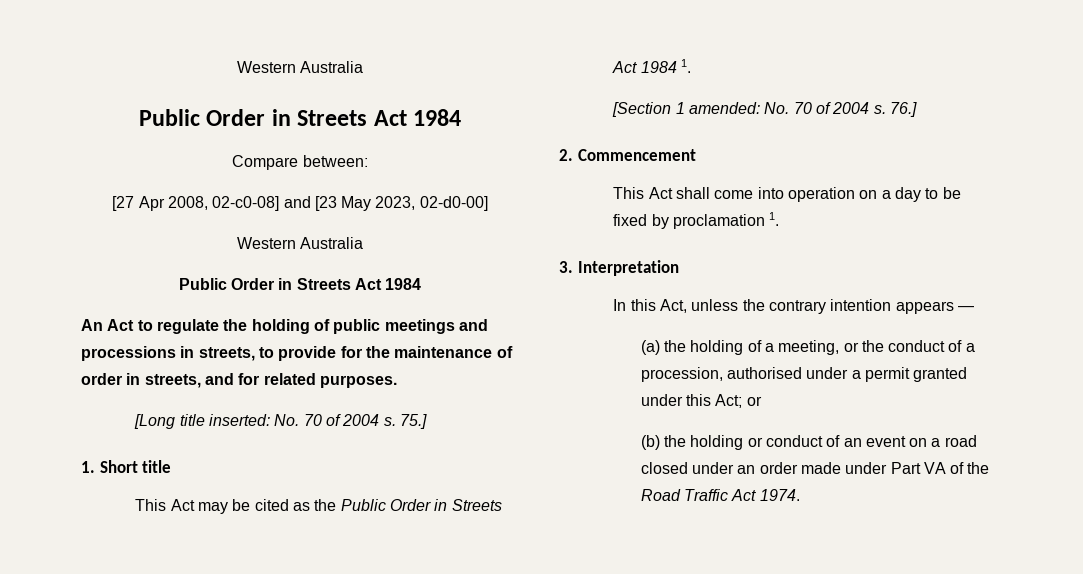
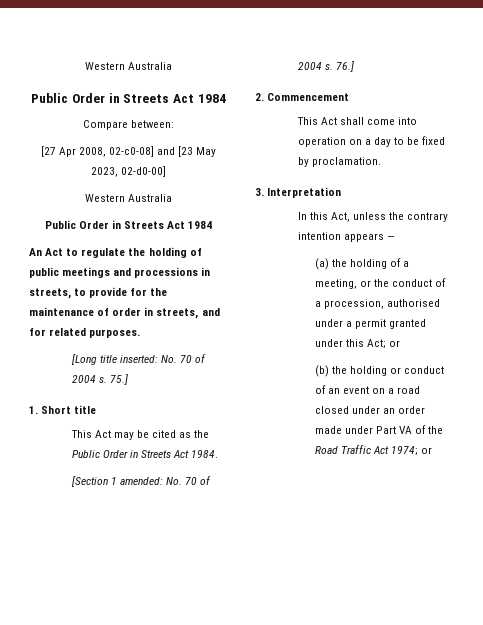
[640,59,692,73] 1984 1. -> [191,450,219,458] 1984.
[673,212,780,229] proclamation 1. -> [311,157,381,167] proclamation.
[759,489,800,501] 1974. -> [391,446,433,456] 1974; or

